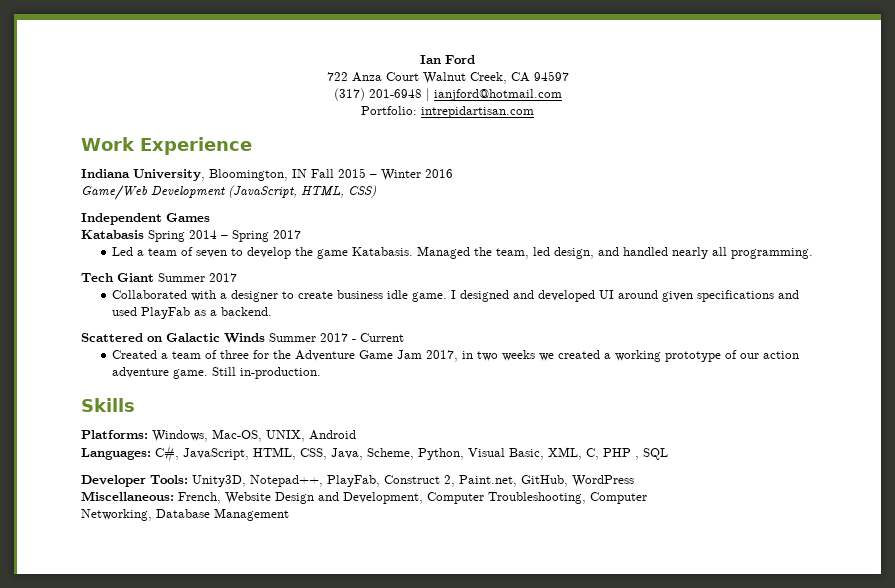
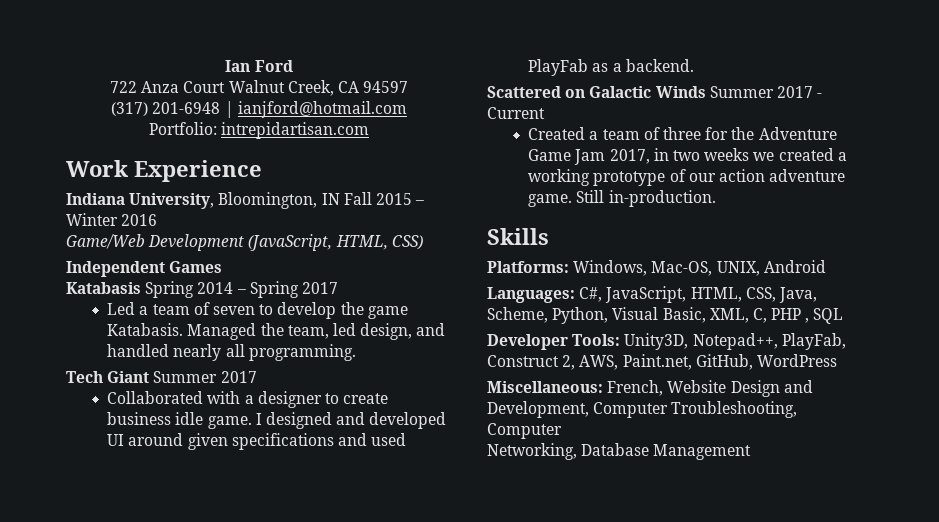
(455, 481) none -> [579,355,619,370] AWS,

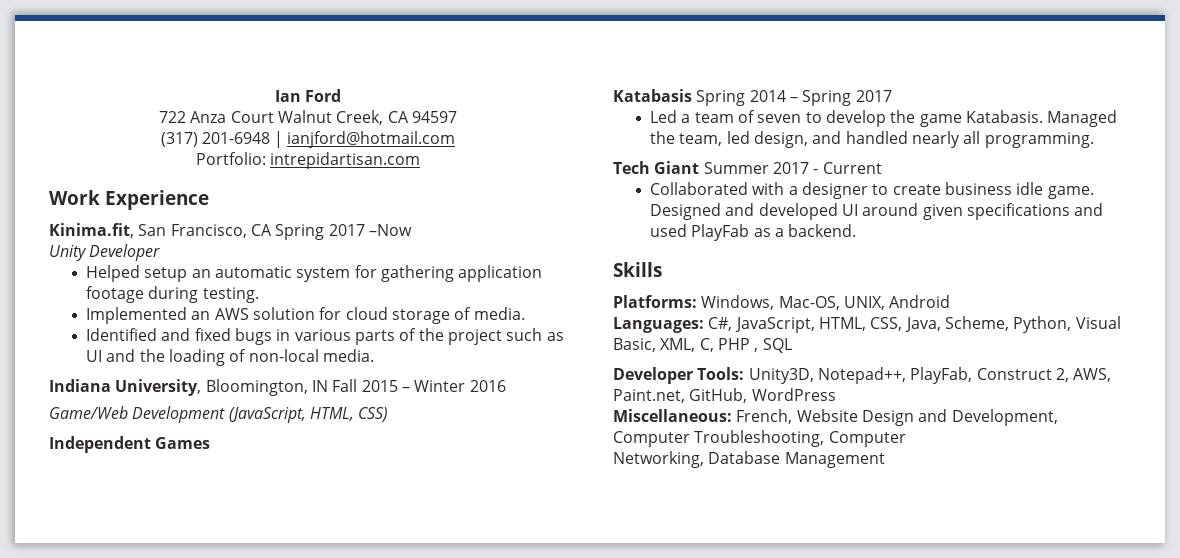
(262, 171) none -> [49,223,412,240] [49,244,161,261] [85,265,543,282] [85,286,259,303] [85,307,525,324] [85,328,564,345] [85,349,374,366] // Kinima.fit, San Francisco, CA Spring 2017 –Now // Unity Developer // Helped setup an automatic system for gathering application footage during testing. // Implemented an AWS solution for cloud storage of media. // Identified and fixed bugs in various parts of the project such as UI and the loading of non-local media.
(257, 377) none -> [813,162,882,174] - Current
[255,412,333,429] I designed -> [649,203,721,220] Designed
[487,86,823,98] [487,107,545,119] [528,127,837,140] [528,148,847,165] [528,169,846,186] [528,190,716,207] // Scattered on Galactic Winds Summer 2017 - Current // Created a team of three for the Adventure Game Jam 2017, in two weeks we created a working prototype of our action adventure game. Still in-production. -> (857, 230) none

